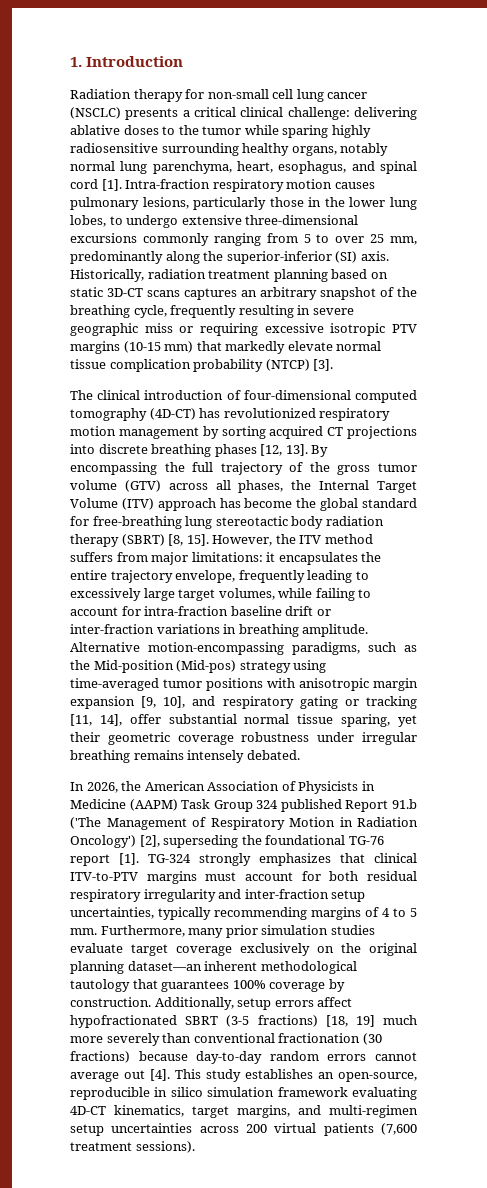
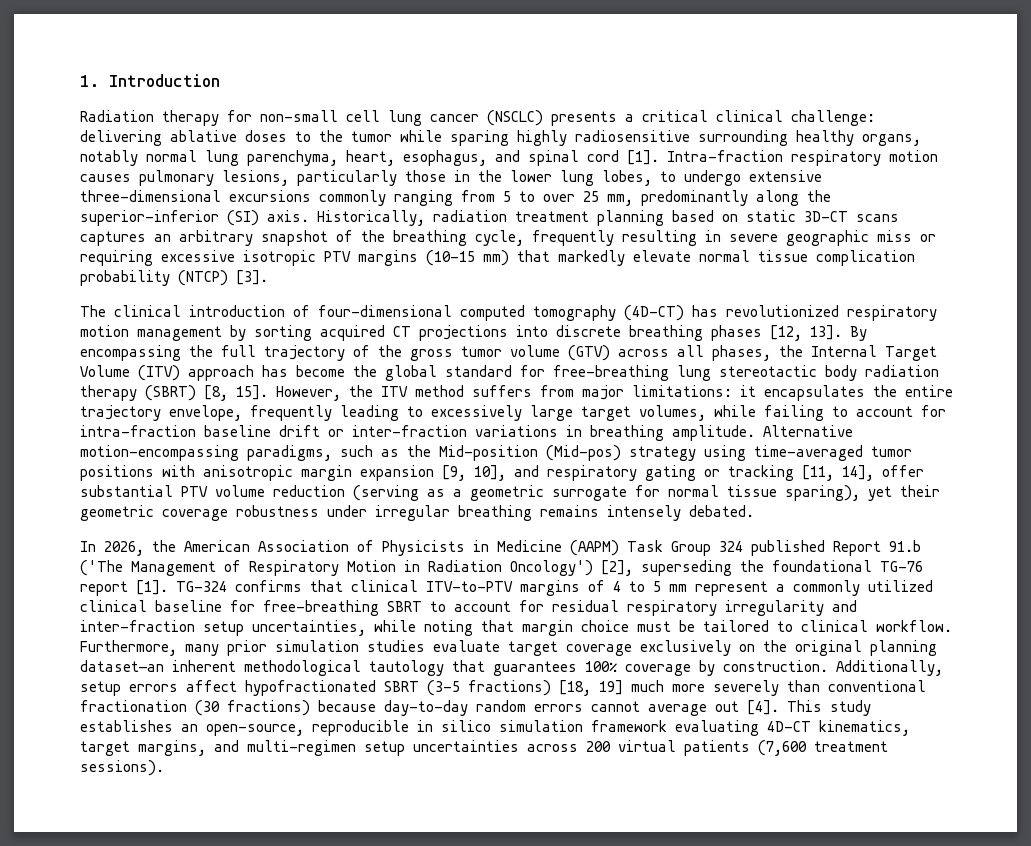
[244,714,391,727] normal tissue sparing, -> [181,485,860,501] PTV volume reduction (serving as a geometric surrogate for normal tissue sparing),
[199,853,331,866] strongly emphasizes -> [235,580,302,592] confirms
[205,871,359,881] must account for both -> [588,580,933,596] [80,600,544,616] of 4 to 5 mm represent a commonly utilized clinical baseline for free-breathing SBRT to account for
[158,907,417,920] [70,928,97,935] typically recommending margins of 4 to 5 mm. -> [374,620,952,636] while noting that margin choice must be tailored to clinical workflow.

